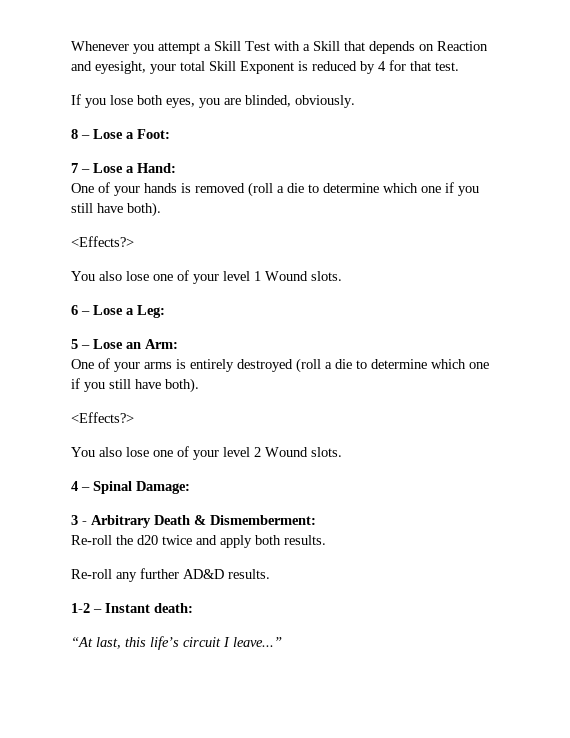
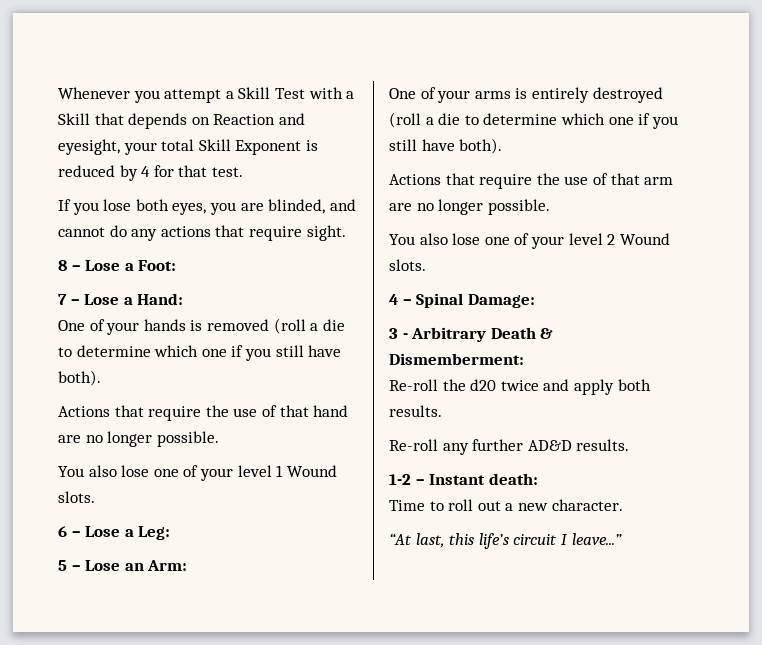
[295,95,355,108] obviously. -> [329,199,356,211] [58,225,346,241] and cannot do any actions that require sight.
[71,236,134,247] <Effects?> -> [58,405,349,421] [58,431,219,447] Actions that require the use of that hand are no longer possible.
[71,412,134,423] <Effects?> -> [389,173,674,189] [389,199,550,215] Actions that require the use of that arm are no longer possible.
(193, 608) none -> [389,499,623,511] // Time to roll out a new character.

